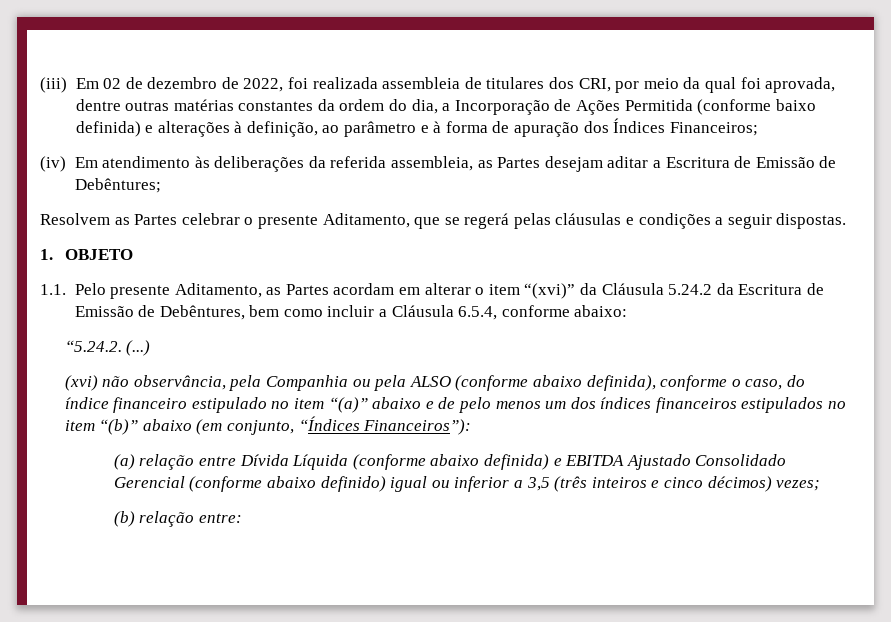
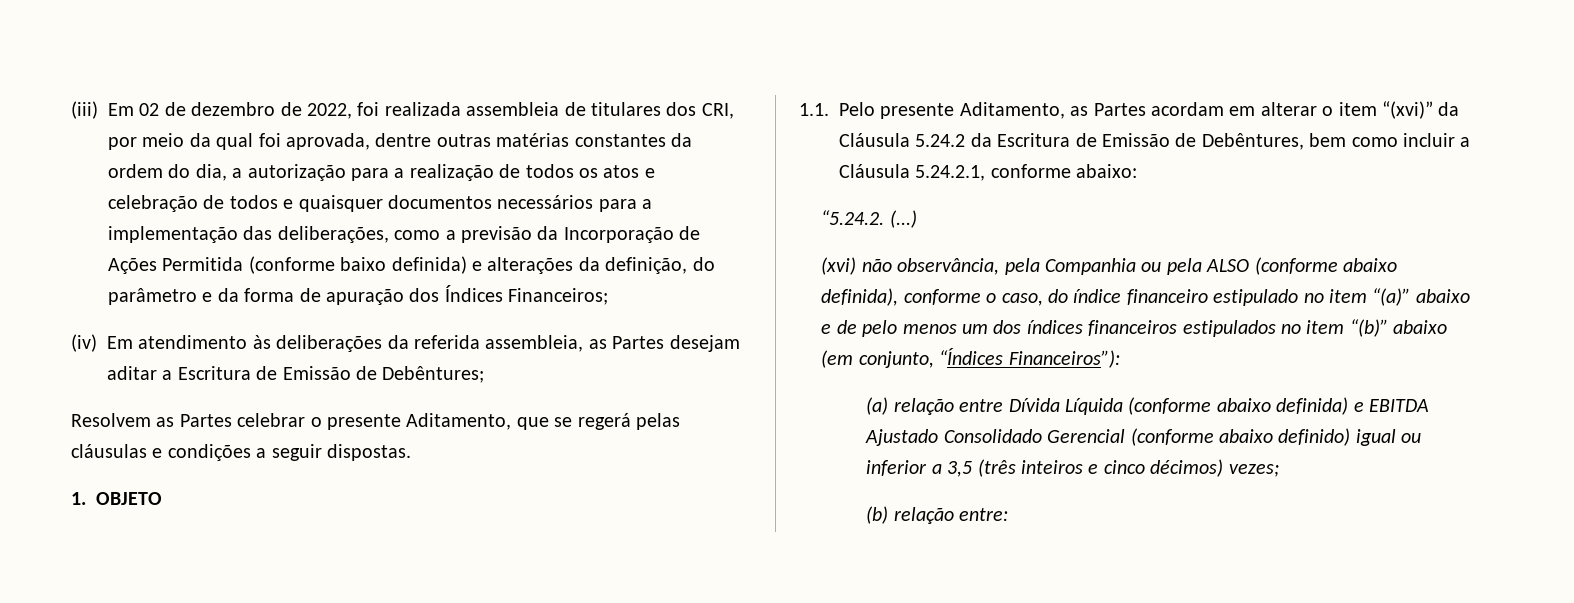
(451, 107) none -> [247,164,655,181] [108,195,653,212] [108,226,559,243] autorização para a realização de todos os atos e celebração de todos e quaisquer documentos necessários para a implementação das deliberações, como a previsão da
[234,121,340,137] à definição, ao -> [578,257,715,274] da definição, do
[433,121,442,133] à -> [217,288,239,302] da
[458,306,498,320] 6.5.4, -> [915,165,986,181] 5.24.2.1,

